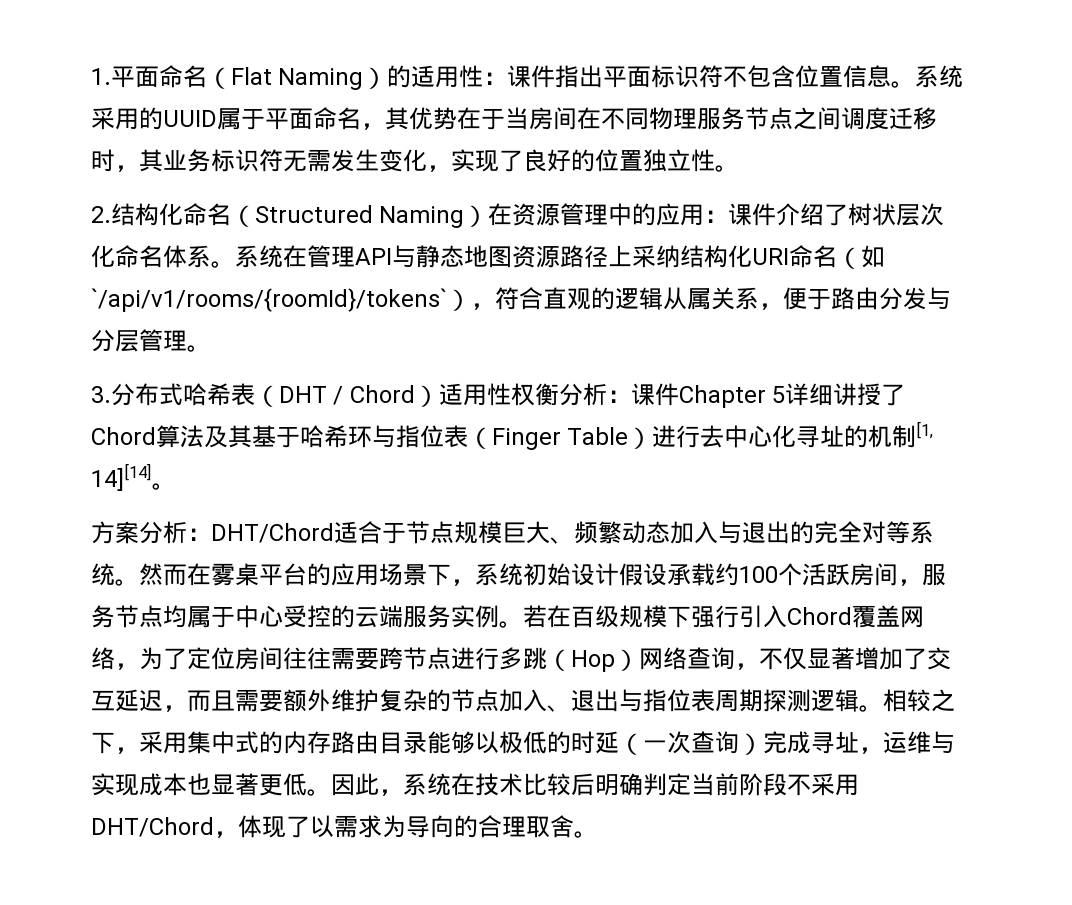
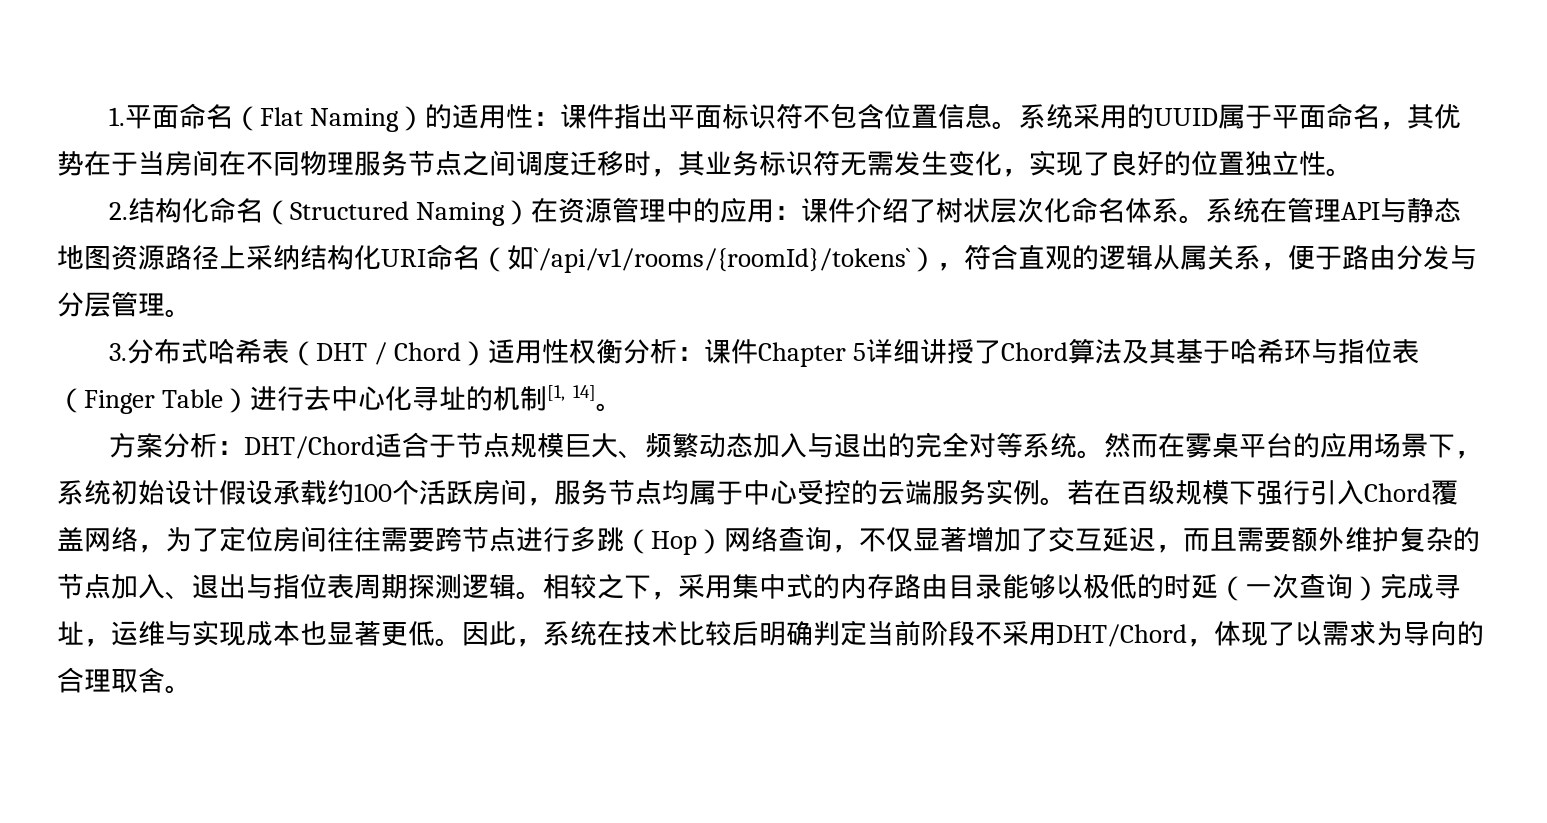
[91,463,152,491] 14][14] -> [572,385,596,401] 14]

